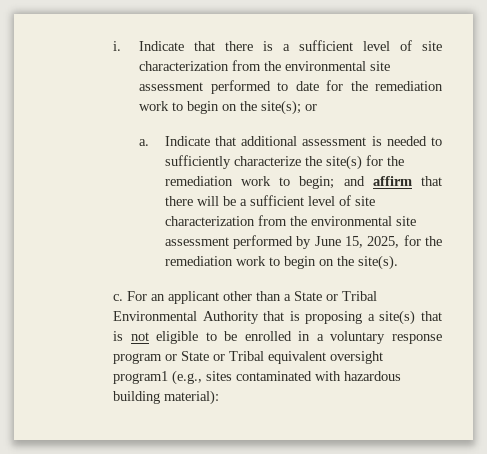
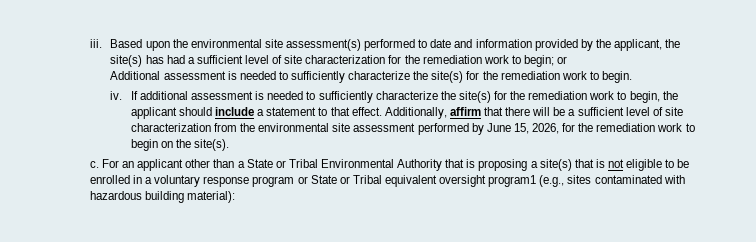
[113,40,442,51] [139,60,391,71] [139,80,444,94] [139,100,318,115] [139,136,236,146] i. Indicate that there is a sufficient level of site characterization from the environmental site assessment performed to date for the remediation work to begin on the site(s); or // a. Indicate that -> [89,39,681,51] [110,55,568,67] [110,71,632,83] [110,91,138,100] iii. Based upon the environmental site assessment(s) performed to date and information provided by the applicant, the site(s) has had a sufficient level of site characterization for the remediation work to begin; or // Additional assessment is needed to sufficiently characterize the site(s) for the remediation work to begin. // iv. If
[299,176,365,189] begin; and -> [629,91,678,103] [130,107,447,119] begin, the applicant should include a statement to that effect. Additionally,
[367,236,400,248] 2025, -> [531,123,559,134] 2026,

